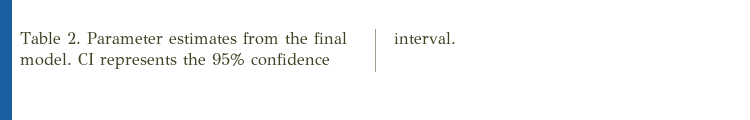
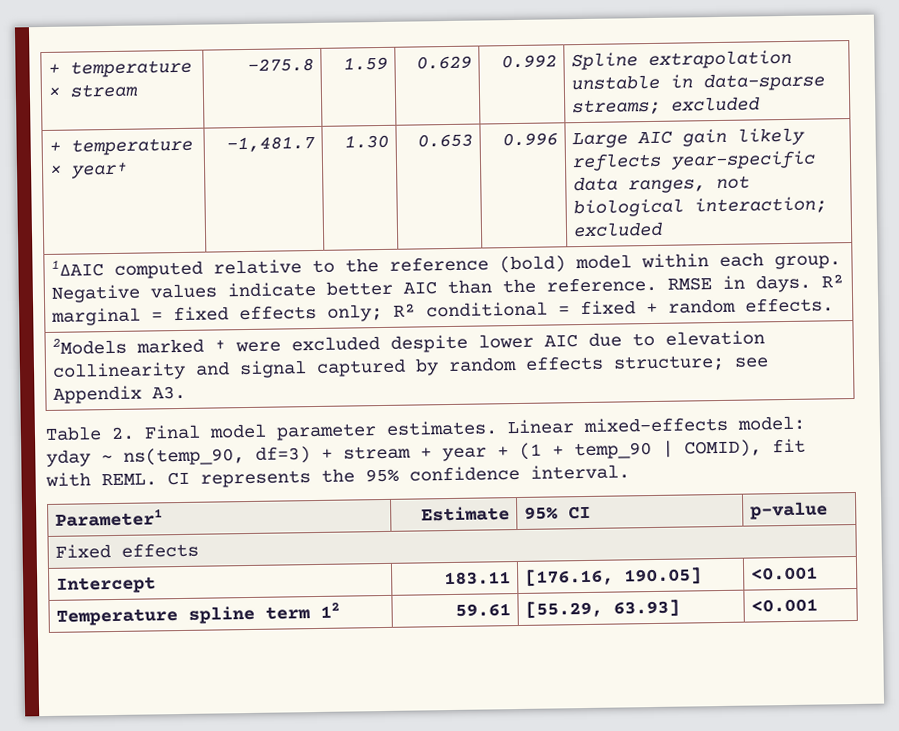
[20,32,347,45] [20,53,72,66] Table 2. Parameter estimates from the final model. -> [48,59,193,78] [48,83,139,98] [246,57,314,72] [342,56,388,71] [415,55,472,70] [500,54,557,69] [571,49,793,71] [571,72,826,92] [572,96,761,116] [49,137,194,156] [49,161,129,179] [225,135,315,153] [343,134,389,149] [416,133,473,148] [501,132,558,147] [572,127,806,149] [572,150,817,172] [573,175,751,194] [573,196,828,218] [573,221,664,238] [51,252,842,279] [51,274,845,303] [51,297,835,326] [52,330,766,355] [52,354,770,381] [53,385,187,404] [45,415,805,441] [46,438,806,467] [45,472,157,488] + temperature × stream | -275.8 | 1.59 | 0.629 | 0.992 | Spline extrapolation unstable in data-sparse streams; excluded // + temperature × year† | -1,481.7 | 1.30 | 0.653 | 0.996 | Large AIC gain likely reflects year-specific data ranges, not biological interaction; excluded // 1ΔAIC computed relative to the reference (bold) model within each group. Negative values indicate better AIC than the reference. RMSE in days. R² marginal = fixed effects only; R² conditional = fixed + random effects. // 2Models marked † were excluded despite lower AIC due to elevation collinearity and signal captured by random effects structure; see Appendix A3. // Table 2. Final model parameter estimates. Linear mixed-effects model: yday ~ ns(temp_90, df=3) + stream + year + (1 + temp_90 | COMID), fit with REML.
(456, 38) none -> [55,508,164,527] [420,506,510,522] [524,505,592,520] [750,501,829,520] [55,542,200,559] [56,576,157,594] [443,571,511,586] [525,567,703,587] [751,566,819,581] [56,602,341,626] [454,603,511,617] [525,599,681,619] [751,598,819,613] // Parameter1 | Estimate | 95% CI | p-value // Fixed effects // Intercept | 183.11 | [176.16, 190.05] | <0.001 // Temperature spline term 12 | 59.61 | [55.29, 63.93] | <0.001

